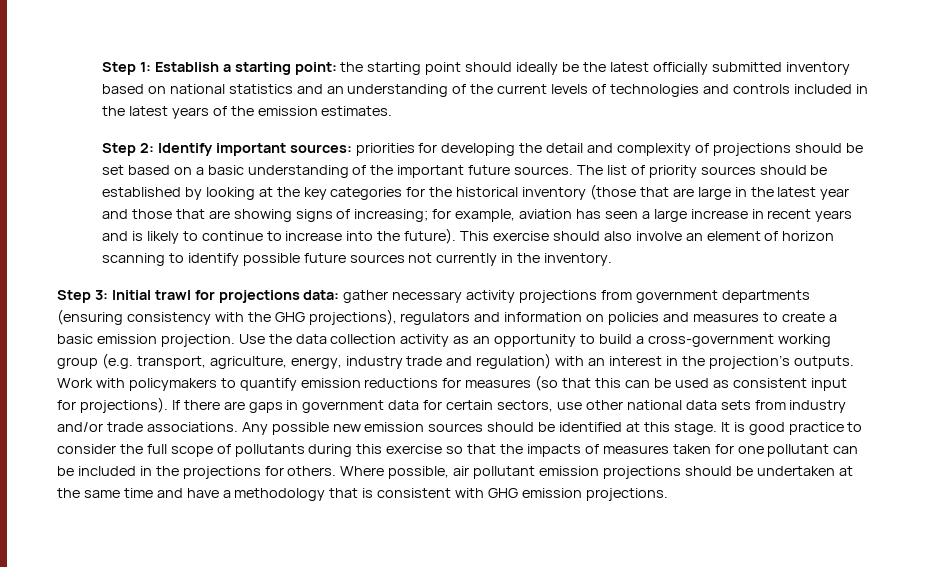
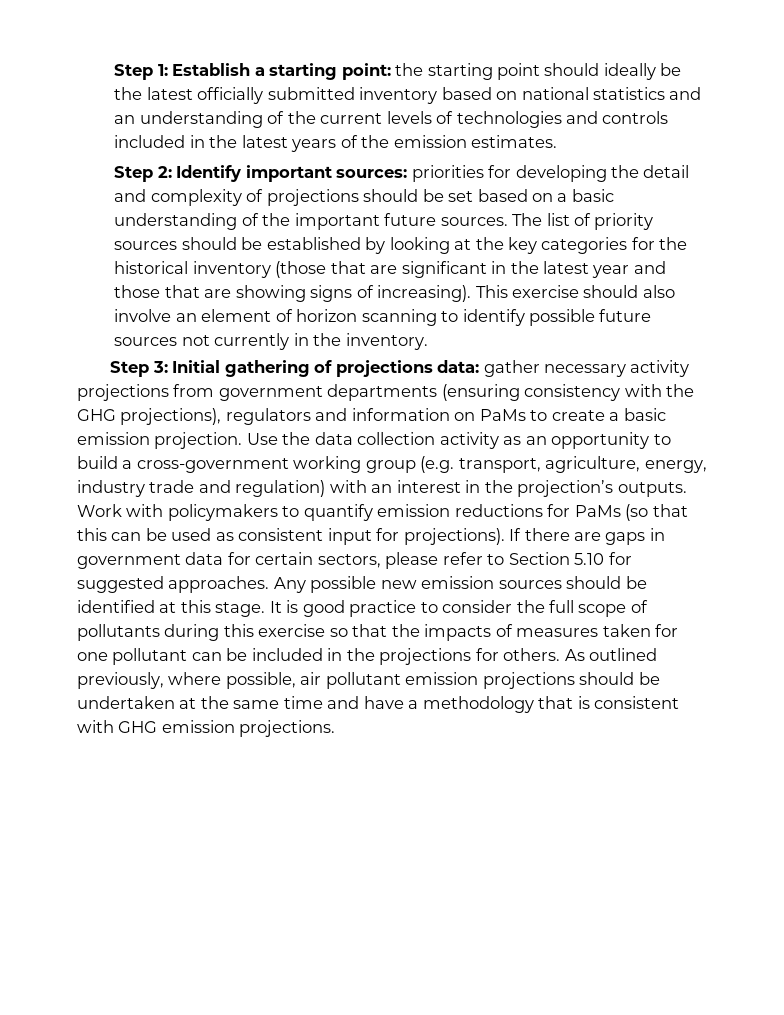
[697,187,731,200] large -> [401,261,487,278] significant
[354,209,853,222] [101,228,457,244] increasing; for example, aviation has seen a large increase in recent years and is likely to continue to increase into the future). -> [377,285,472,302] increasing).
[154,290,215,300] trawl for -> [224,360,333,377] gathering of
[608,312,759,325] policies and measures -> [479,409,526,421] PaMs
[465,379,532,388] measures -> [574,505,621,517] PaMs
[556,400,847,413] [57,422,238,432] use other national data sets from industry and/or trade associations. -> [385,552,632,569] [77,576,270,593] please refer to Section 5.10 for suggested approaches.
[340,466,385,476] Where -> [564,648,658,661] [77,672,222,689] As outlined previously, where

